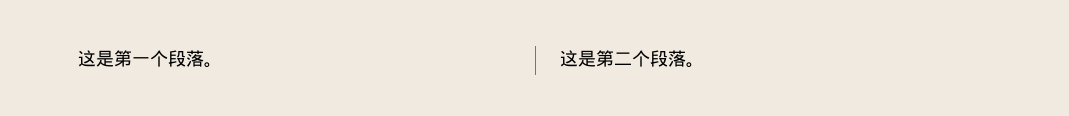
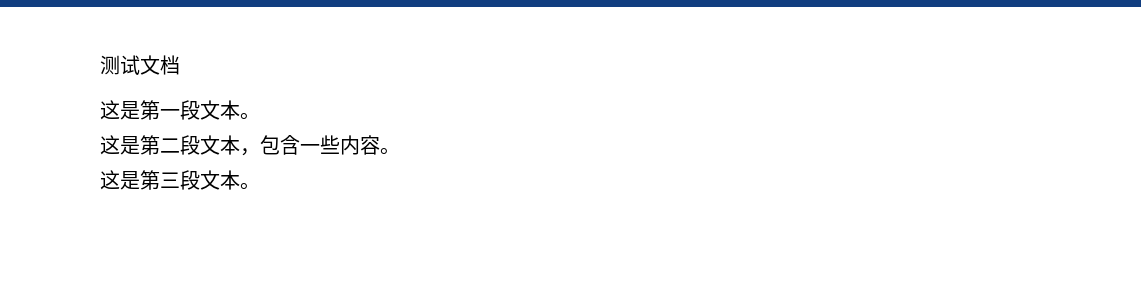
(78, 58) none -> [100,55,180,75] 测试文档 //
[150,50,204,67] 个段落 -> [180,100,240,120] 段文本
[632,50,686,67] 个段落 -> [180,135,400,156] [100,170,240,190] 段文本，包含一些内容。 // 这是第三段文本

